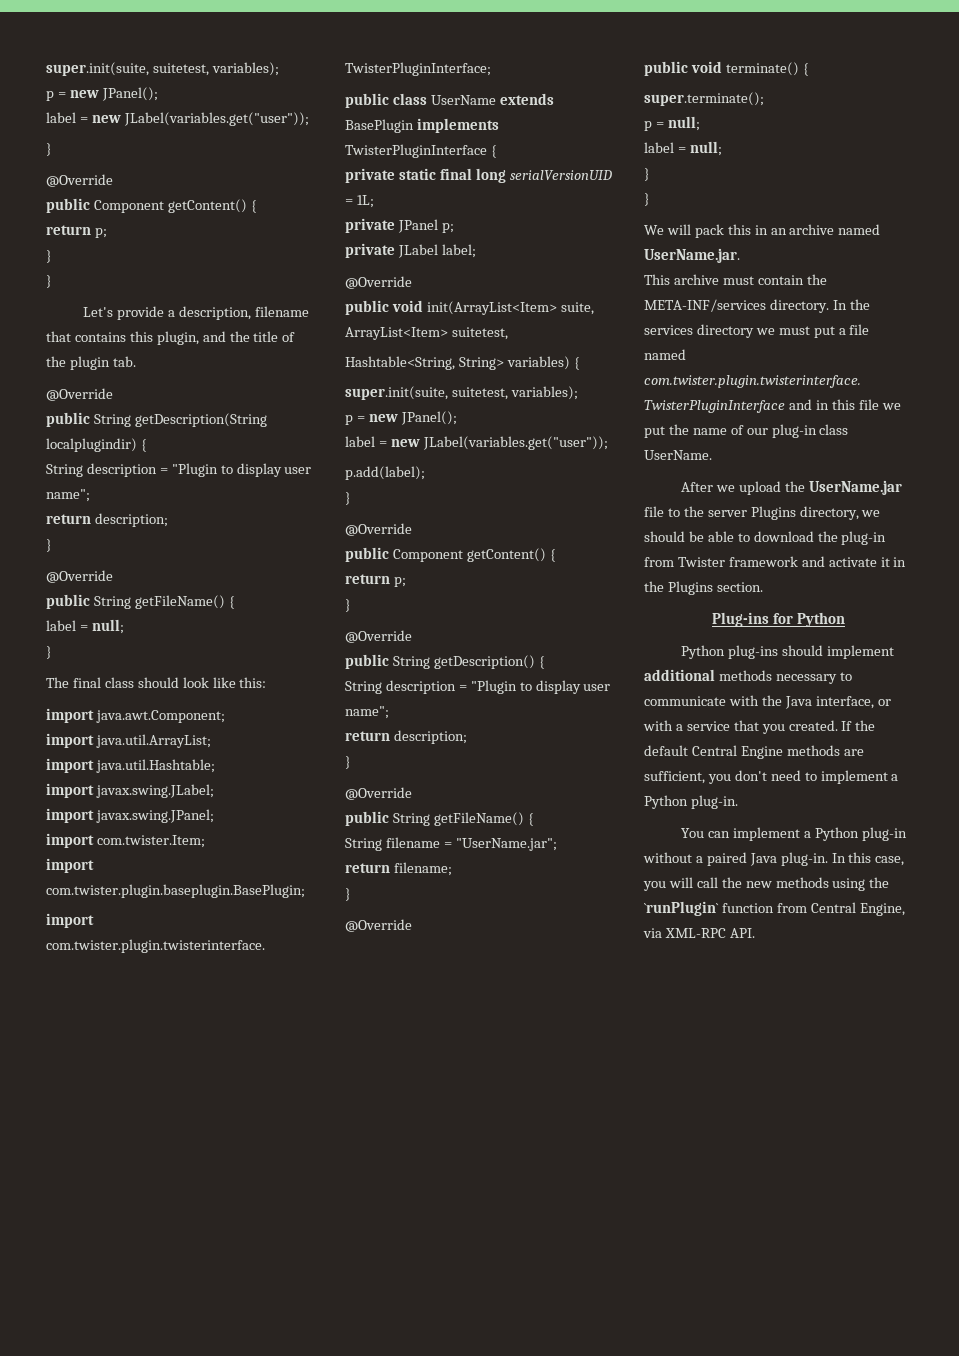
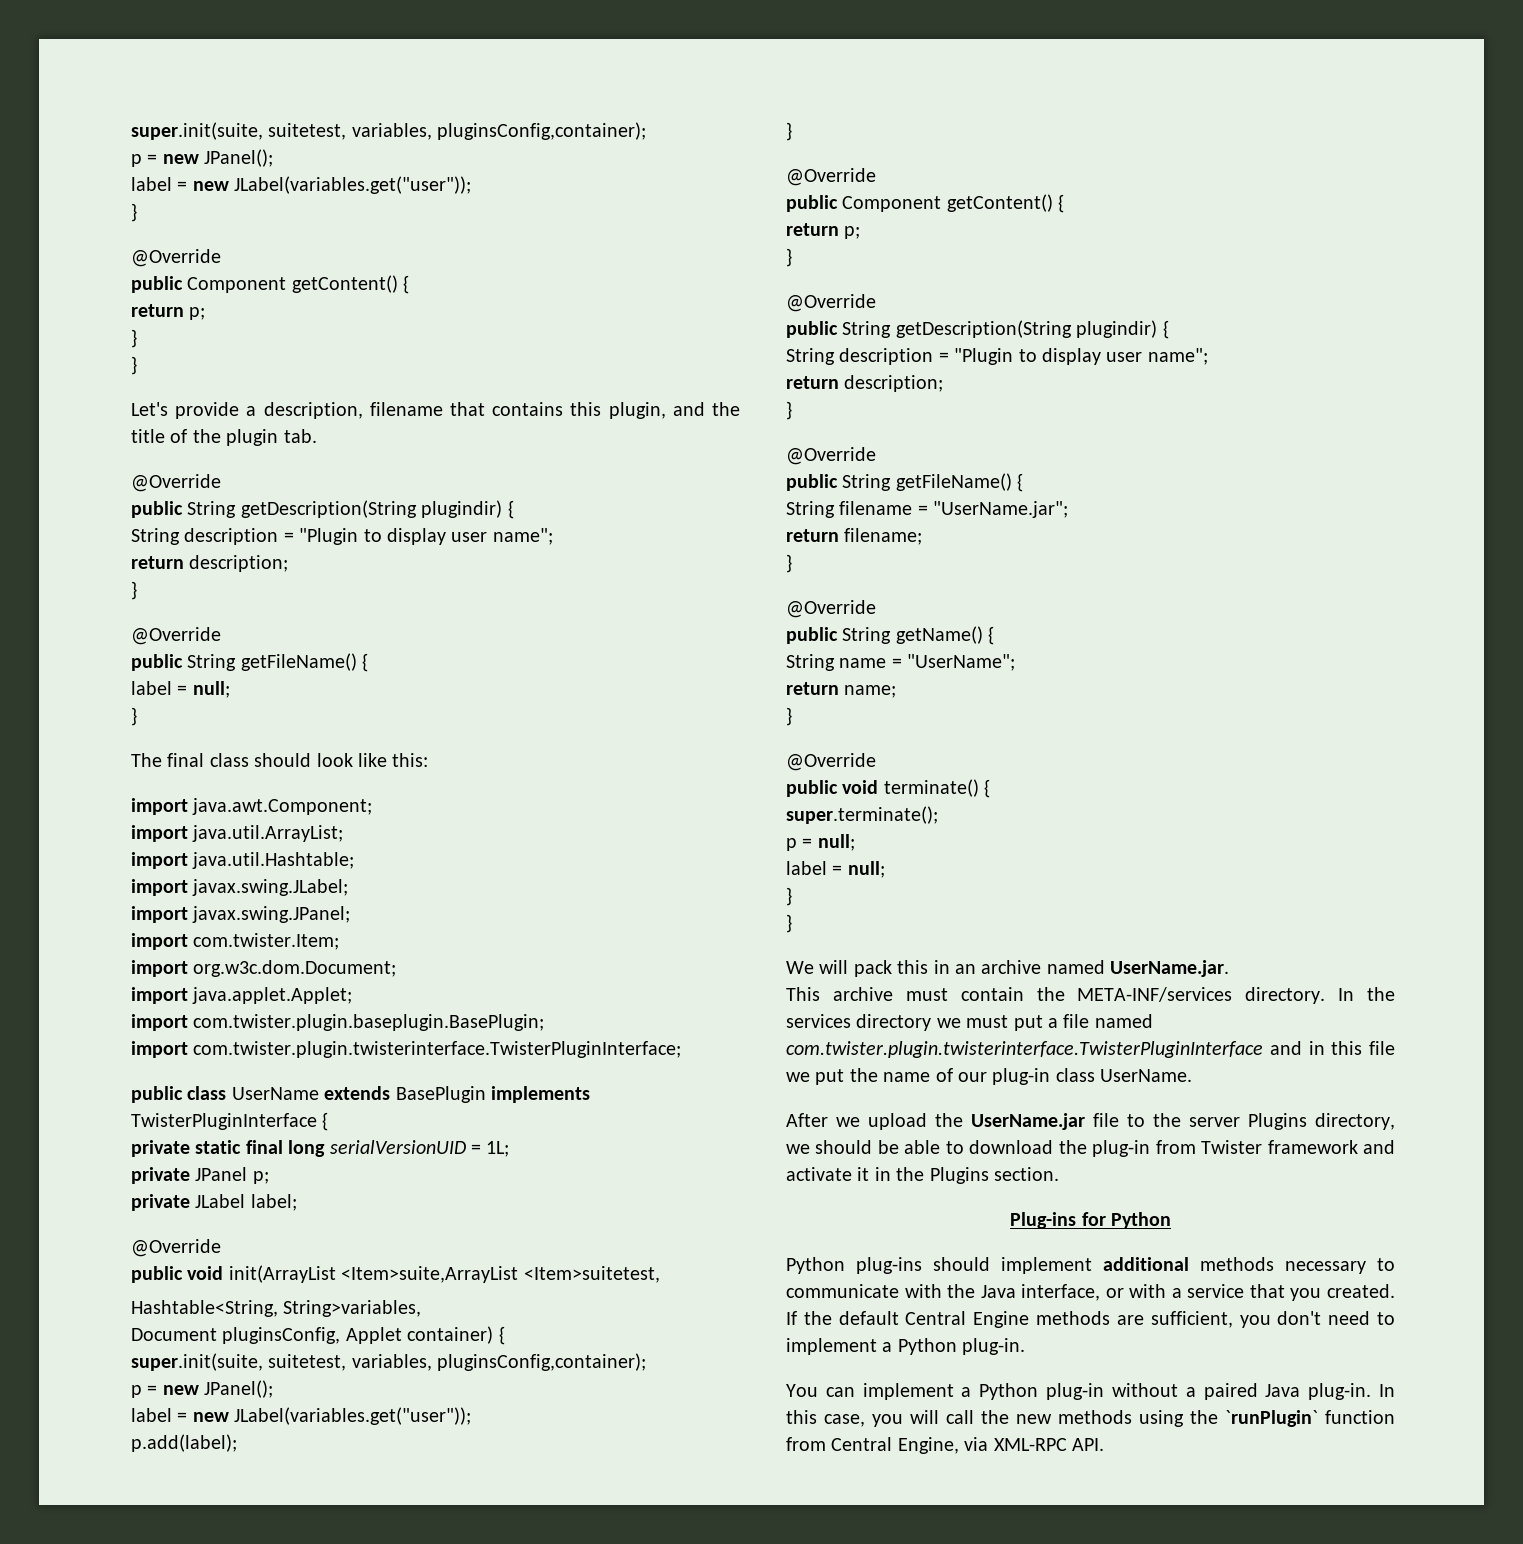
[46,62,279,76] super.init(suite, suitetest, variables); -> [131,122,647,140] super.init(suite, suitetest, variables, pluginsConfig,container);
[46,438,137,452] localplugindir) -> [421,500,503,518] plugindir)
(205, 841) none -> [131,960,397,977] [131,987,353,1004] // import org.w3c.dom.Document; // import java.applet.Applet;
[426,301,594,315] [345,327,508,340] [345,356,570,370] init(ArrayList<Item> suite, ArrayList<Item> suitetest, // Hashtable<String, String> variables) -> [228,1265,660,1283] [131,1300,422,1317] [131,1326,494,1344] init(ArrayList <Item>suite,ArrayList <Item>suitetest, // Hashtable<String, String>variables, // Document pluginsConfig, Applet container)
[510,386,578,400] variables); -> [351,1353,647,1371] variables, pluginsConfig,container);
[433,655,535,669] getDescription() -> [895,320,1158,338] getDescription(String plugindir)
(412, 925) none -> [786,626,995,645] [786,654,1016,671] [786,682,897,698] [786,707,792,726] [786,753,876,771] // public String getName() { // String name = "UserName"; // return name; // } // @Override

